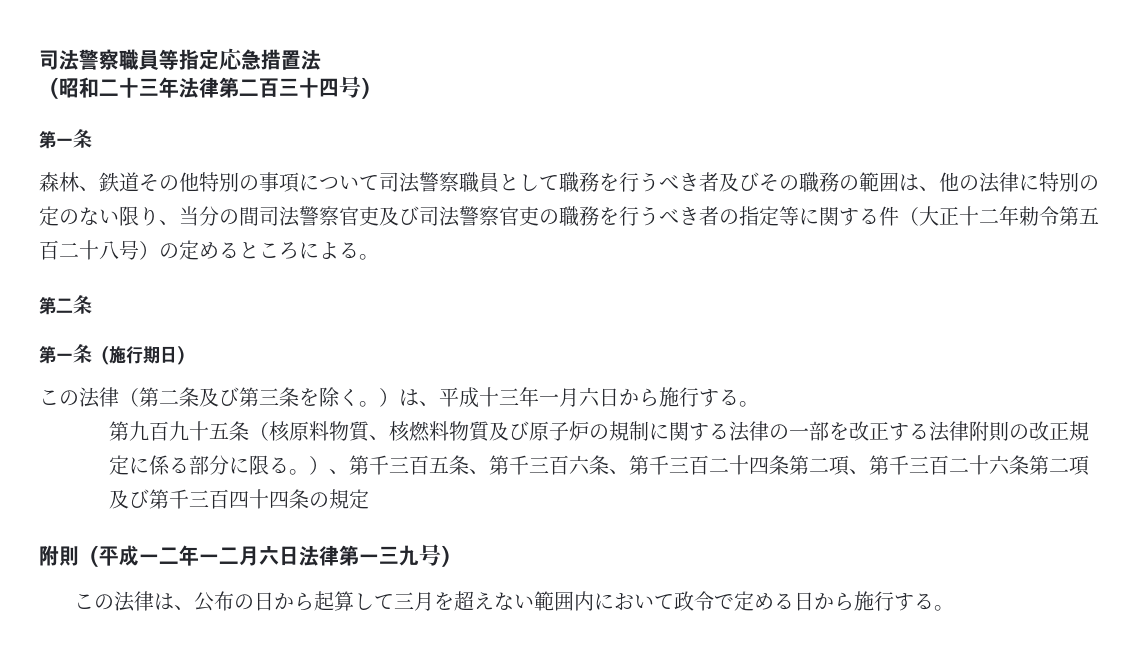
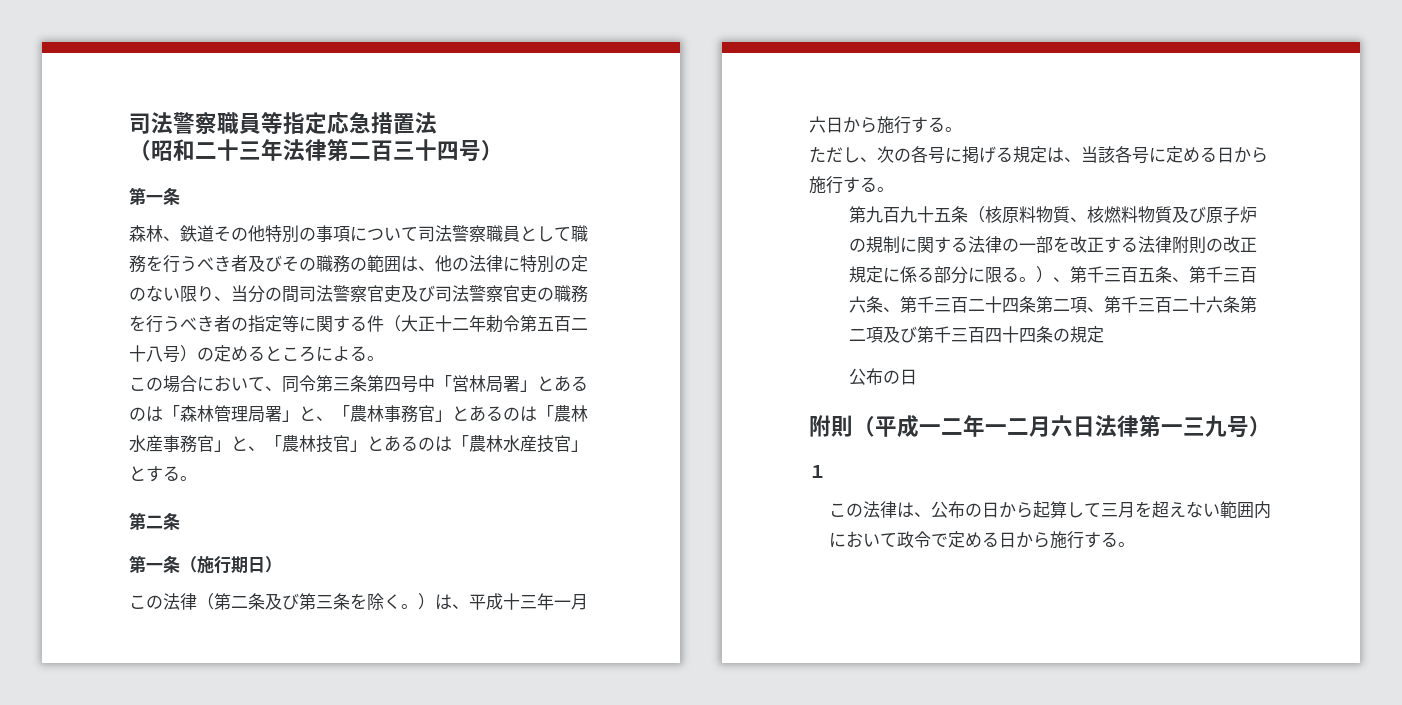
(379, 257) none -> [129,375,588,393] [129,405,588,423] [129,435,588,453] [129,466,197,482] // この場合において、同令第三条第四号中「営林局署」とあるのは「森林管理局署」と、「農林事務官」とあるのは「農林水産事務官」と、「農林技官」とあるのは「農林水産技官」とする。
(759, 404) none -> [809,146,1268,164] [809,176,894,194] // ただし、次の各号に掲げる規定は、当該各号に定める日から施行する。
(369, 499) none -> [849,368,918,385] // 公布の日
(461, 556) none -> [809,465,826,478] // １

